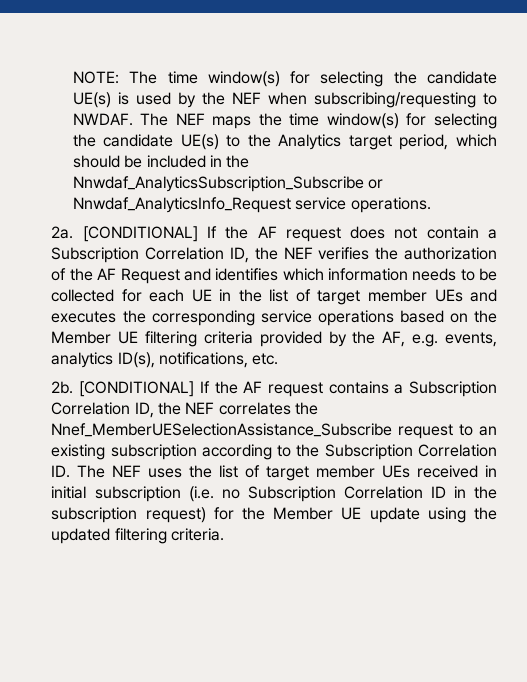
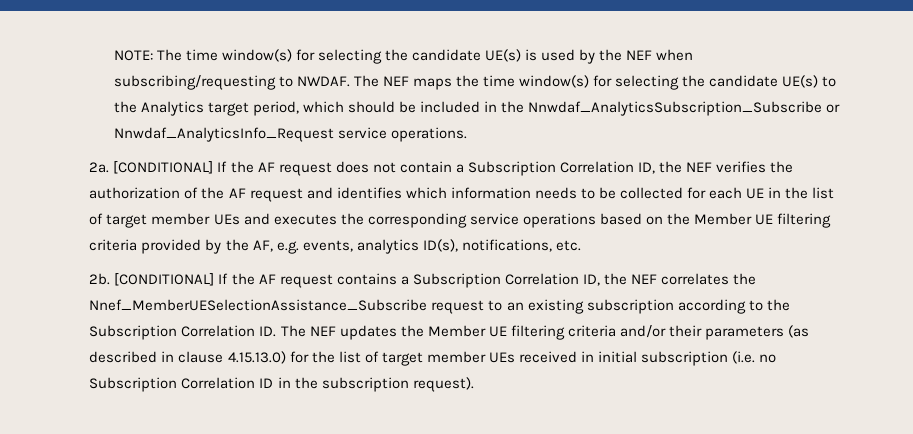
[120,268,180,284] Request -> [249,188,303,202] request
[148,468,183,478] uses -> [339,325,810,340] [89,351,309,364] updates the Member UE filtering criteria and/or their parameters (as described in clause 4.15.13.0) for
[145,507,498,523] [51,528,225,544] request) for the Member UE update using the updated filtering criteria. -> [412,377,474,392] request).

